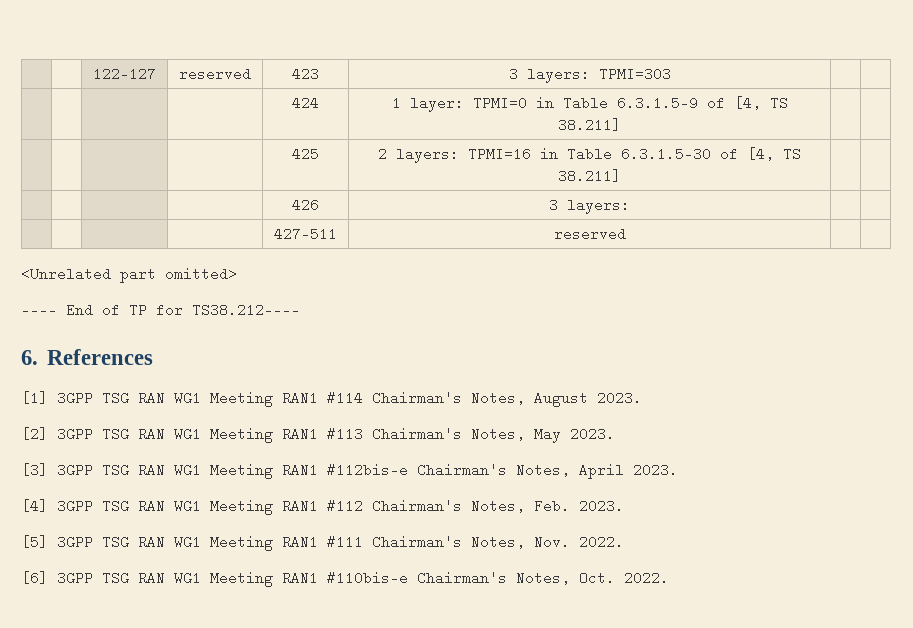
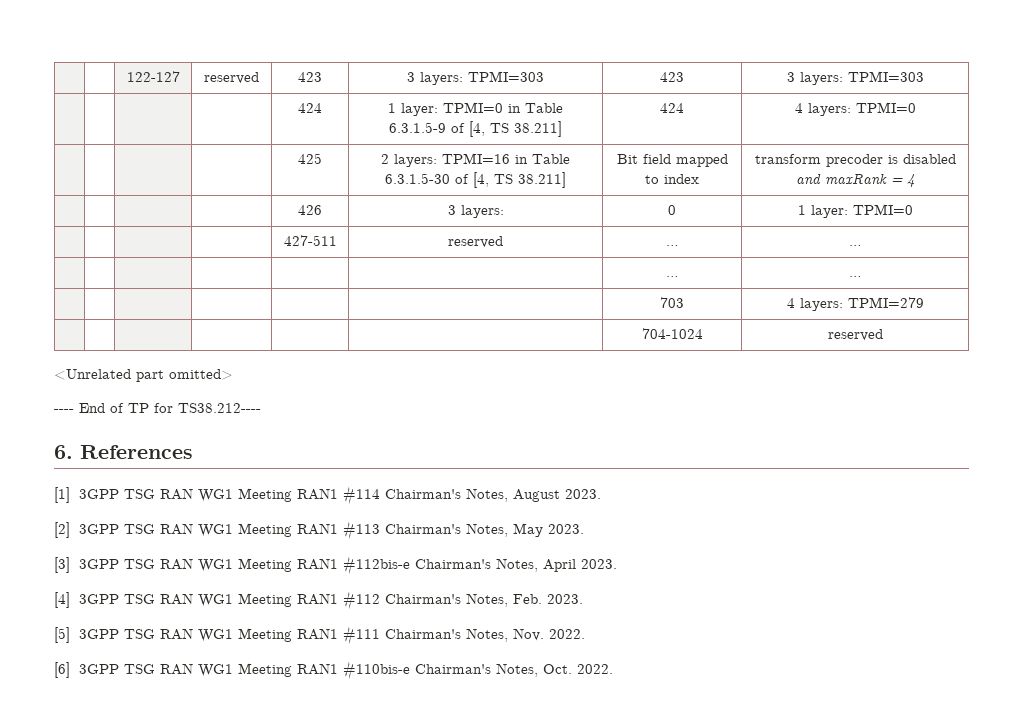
(671, 74) | -> [660,72,684,82] [786,71,924,85] 423 | 3 layers: TPMI=303
(621, 125) | -> [660,103,684,113] [794,102,916,116] 424 | 4 layers: TPMI=0
[292,198,319,212] [549,198,630,214] [274,227,337,241] [553,227,626,241] | // | | | | 426 | 3 layers: | | // | | | | 427-511 | reserved | | -> [616,154,728,167] [645,174,699,184] [754,154,956,167] [795,173,915,187] [298,205,322,215] [447,205,504,218] [668,205,676,215] [797,204,913,218] [283,235,337,246] [448,236,503,248] [665,245,679,246] [848,245,862,246] [665,276,679,277] [848,276,862,277] [660,297,684,308] [786,297,924,311] [641,328,703,339] [827,329,883,341] Bit field mapped to index | transform precoder is disabled and maxRank = 4 // | | | | 426 | 3 layers: | 0 | 1 layer: TPMI=0 // | | | | 427-511 | reserved | … | … // | | | | | | … | … // | | | | | | 703 | 4 layers: TPMI=279 // | | | | | | 704-1024 | reserved

